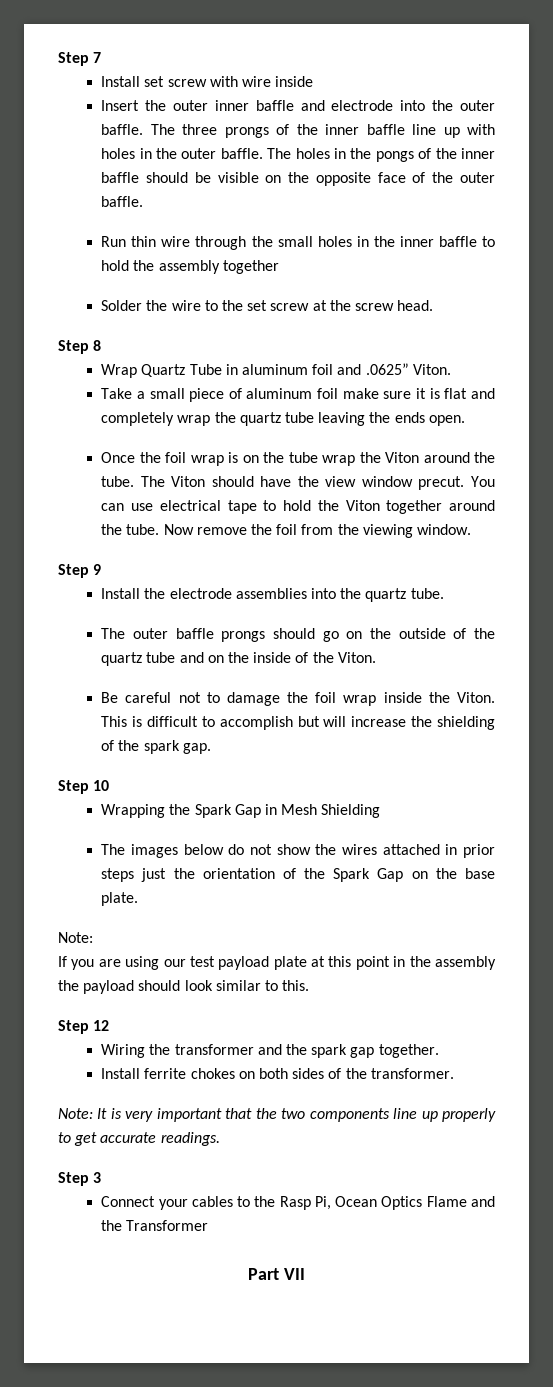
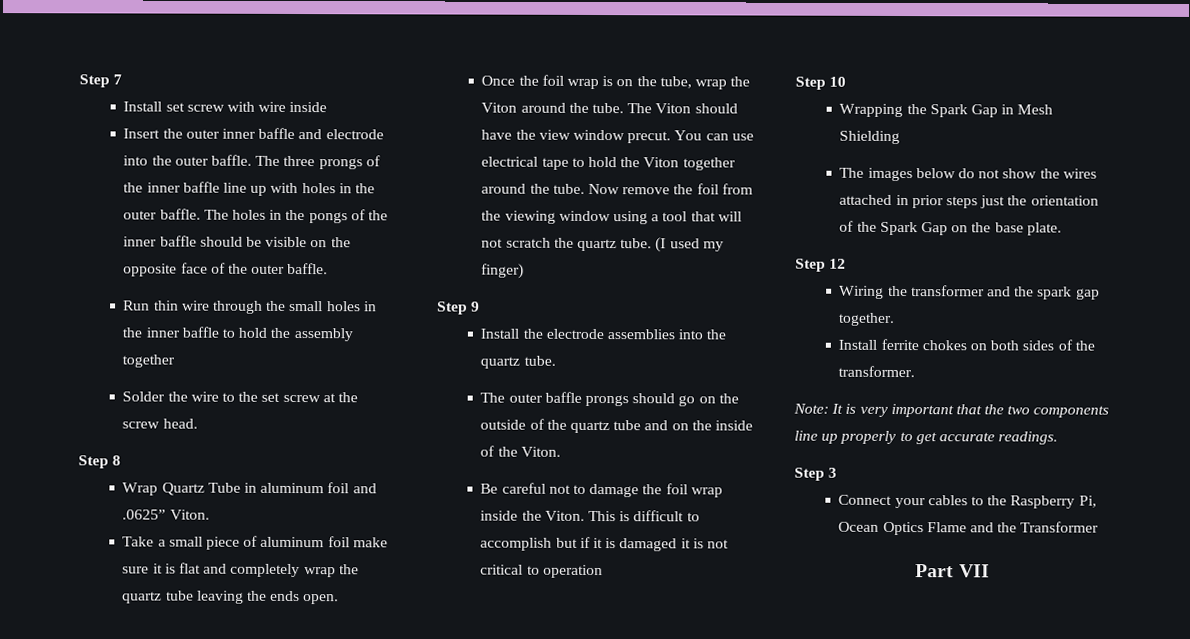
[288,452,318,463] tube -> [659,76,692,89] tube,
[416,524,471,535] window. -> [558,210,742,225] [481,237,724,253] [481,263,525,279] window using a tool that will not scratch the quartz tube. (I used my finger)
[323,716,496,730] [101,740,211,754] will increase the shielding of the spark gap. -> [579,536,729,552] [480,564,603,579] if it is damaged it is not critical to operation
[58,932,93,943] [58,956,496,970] [58,980,310,994] // Note: // If you are using our test payload plate at this point in the assembly the payload should look similar to this. -> (1062, 229) none
[279,1196,311,1210] Rasp -> [1010,495,1076,509] Raspberry

